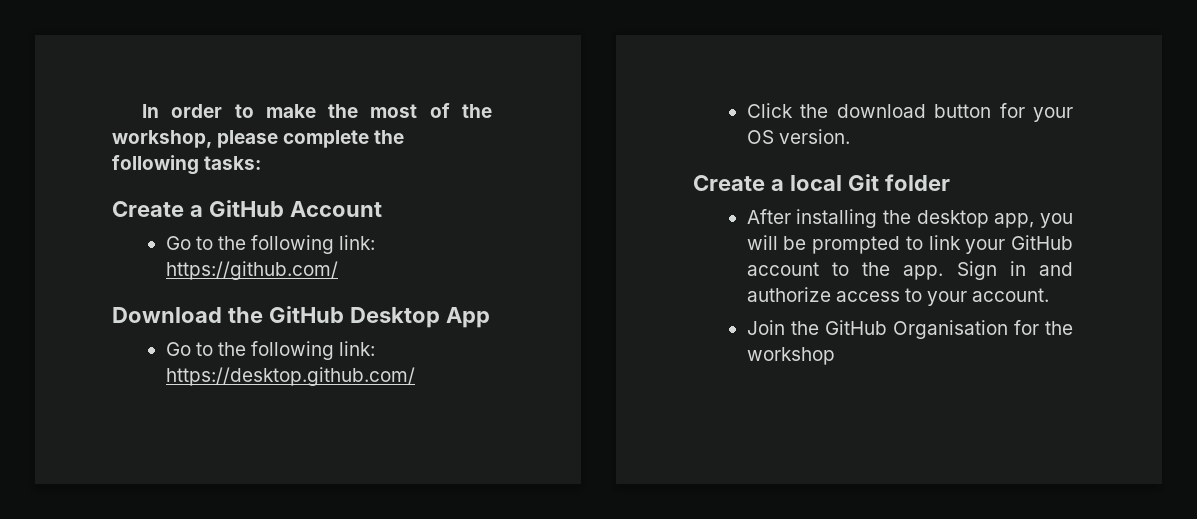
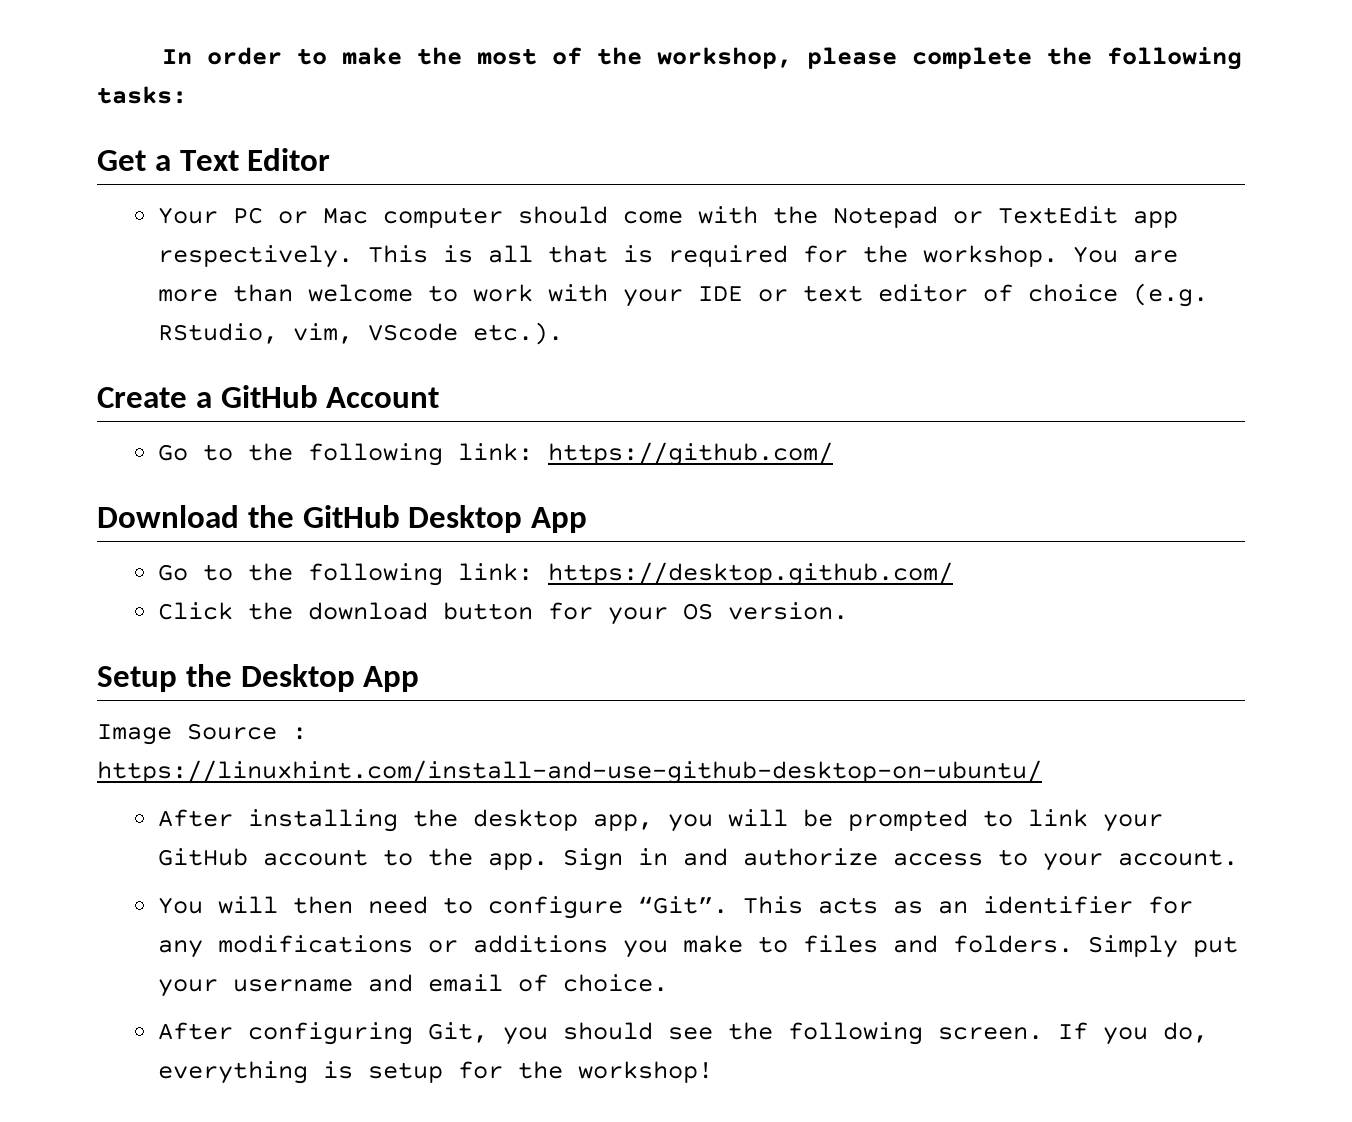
(262, 163) none -> [97,148,331,171] [158,206,1179,228] [158,245,1179,268] [158,283,1209,307] [158,322,564,345] // Get a Text Editor // Your PC or Mac computer should come with the Notepad or TextEdit app respectively. This is all that is required for the workshop. You are more than welcome to work with your IDE or text editor of choice (e.g. RStudio, vim, VScode etc.).
[693,174,950,191] Create a local Git folder -> [97,664,420,692] [97,723,307,745] [97,760,1042,784] Setup the Desktop App // Image Source : https://linuxhint.com/install-and-use-github-desktop-on-ubuntu/
[746,320,1073,339] [746,347,835,365] Join the GitHub Organisation for the workshop -> [158,896,1194,919] [158,935,1239,958] [158,974,669,997] [158,1022,1209,1045] [158,1061,714,1084] You will then need to configure “Git”. This acts as an identifier for any modifications or additions you make to files and folders. Simply put your username and email of choice. // After configuring Git, you should see the following screen. If you do, everything is setup for the workshop!

